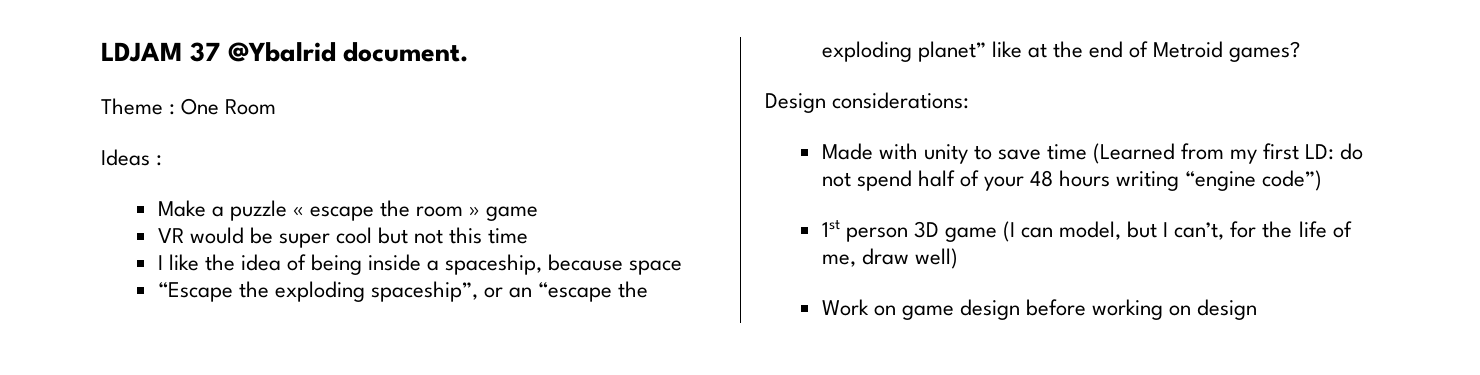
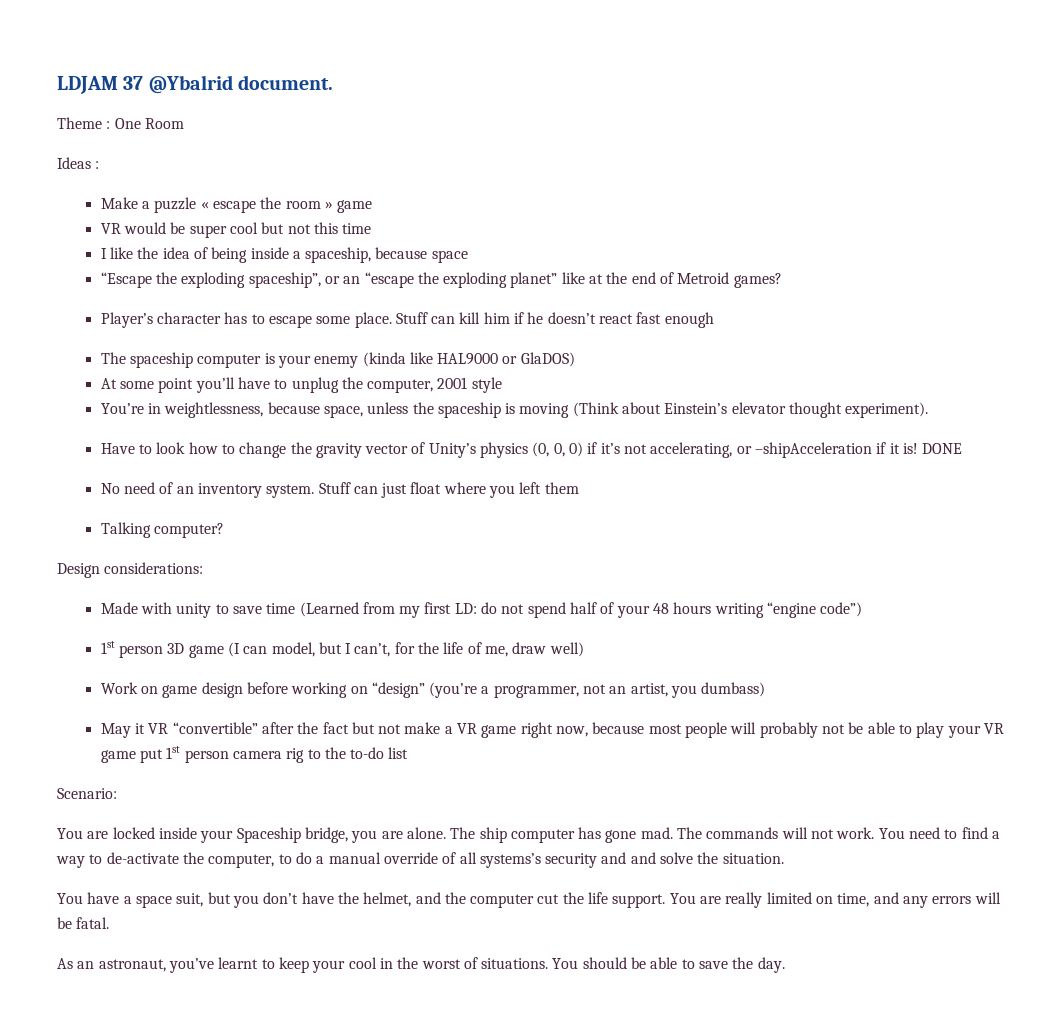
(1301, 51) none -> [100,312,714,328] [100,352,575,368] [100,377,502,393] [100,402,929,418] [100,442,963,458] [100,482,579,498] [100,522,224,538] // Player’s character has to escape some place. Stuff can kill him if he doesn’t react fast enough // The spaceship computer is your enemy (kinda like HAL9000 or GlaDOS) // At some point you’ll have to unplug the computer, 2001 style // You’re in weightlessness, because space, unless the spaceship is moving (Think about Einstein’s elevator thought experiment). // Have to look how to change the gravity vector of Unity’s physics (0, 0, 0) if it’s not accelerating, or –shipAcceleration if it is! DONE // No need of an inventory system. Stuff can just float where you left them // Talking computer?
[1197,299,1258,320] design -> [371,682,766,698] [100,722,1004,738] [100,746,409,763] [57,788,117,799] [57,827,1001,843] [56,852,784,868] [57,892,1001,908] [57,917,110,929] [57,957,785,973] “design” (you’re a programmer, not an artist, you dumbass) // May it VR “convertible” after the fact but not make a VR game right now, because most people will probably not be able to play your VR game put 1st person camera rig to the to-do list // Scenario: // You are locked inside your Spaceship bridge, you are alone. The ship computer has gone mad. The commands will not work. You need to find a way to de-activate the computer, to do a manual override of all systems’s security and and solve the situation. // You have a space suit, but you don’t have the helmet, and the computer cut the life support. You are really limited on time, and any errors will be fatal. // As an astronaut, you’ve learnt to keep your cool in the worst of situations. You should be able to save the day.

